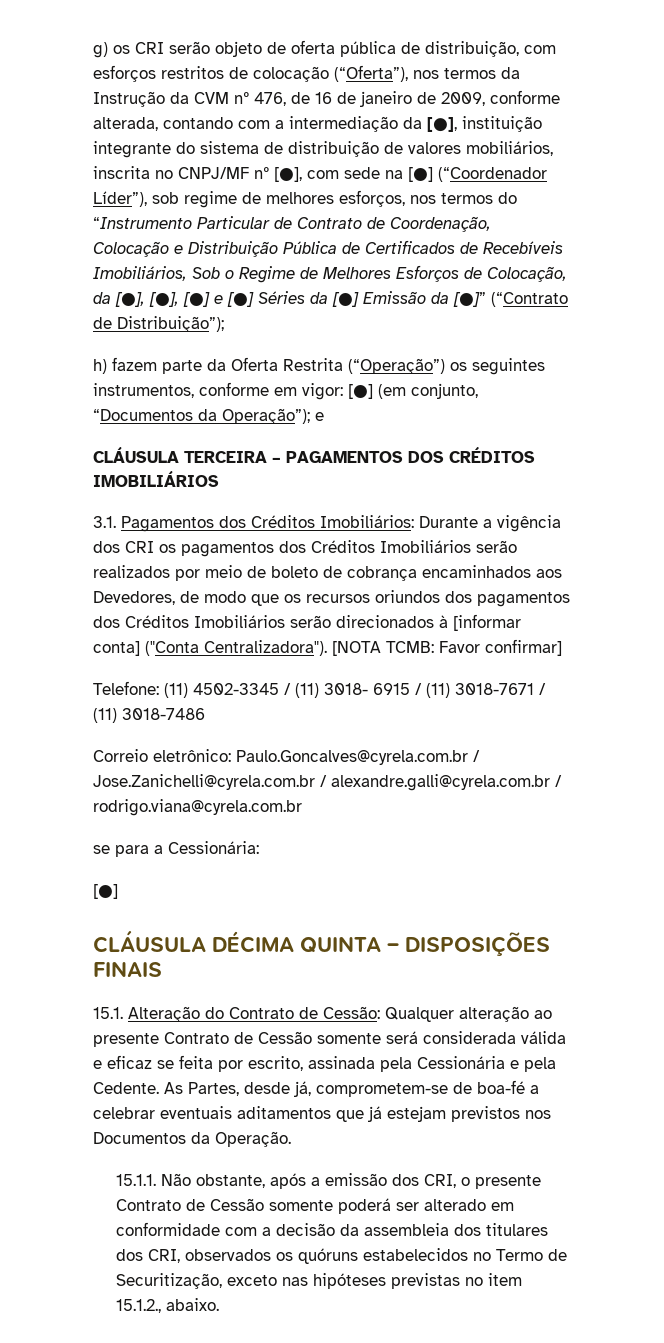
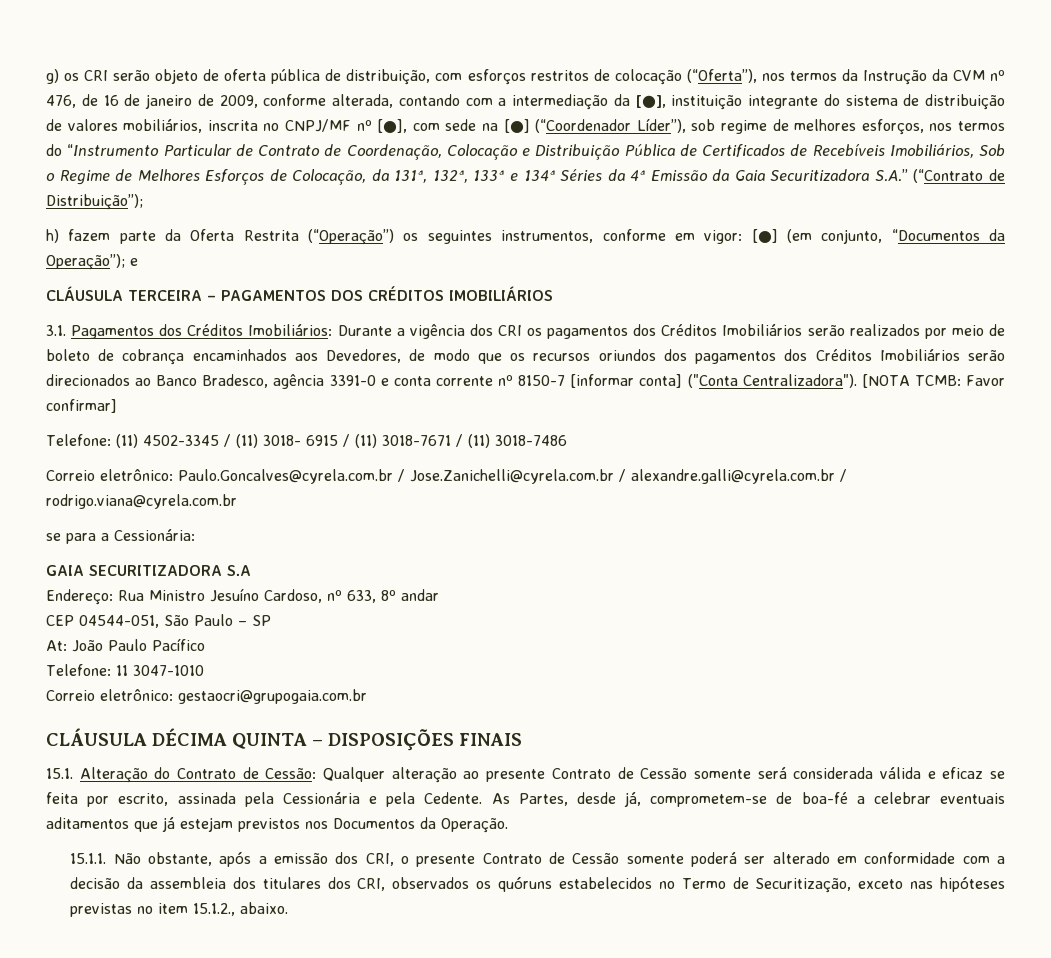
[115,292,254,307] [●], [●], [●] e [●] -> [394,170,555,183] 131ª, 132ª, 133ª e 134ª
[332,292,359,307] [●] -> [630,170,646,181] 4ª
[453,292,486,307] [●]” -> [734,169,908,182] Gaia Securitizadora S.A.”
[439,615,448,628] à -> [135,374,566,389] ao Banco Bradesco, agência 3391-0 e conta corrente nº 8150-7
[93,884,118,899] [●] -> [46,565,251,576] [46,588,439,605] [46,614,271,628] [46,638,205,652] [46,664,204,676] [46,689,367,704] GAIA SECURITIZADORA S.A // Endereço: Rua Ministro Jesuíno Cardoso, nº 633, 8º andar // CEP 04544-051, São Paulo – SP // At: João Paulo Pacífico // Telefone: 11 3047-1010 // Correio eletrônico: gestaocri@grupogaia.com.br

